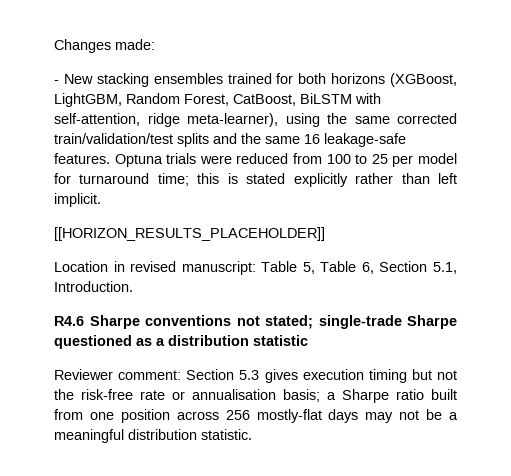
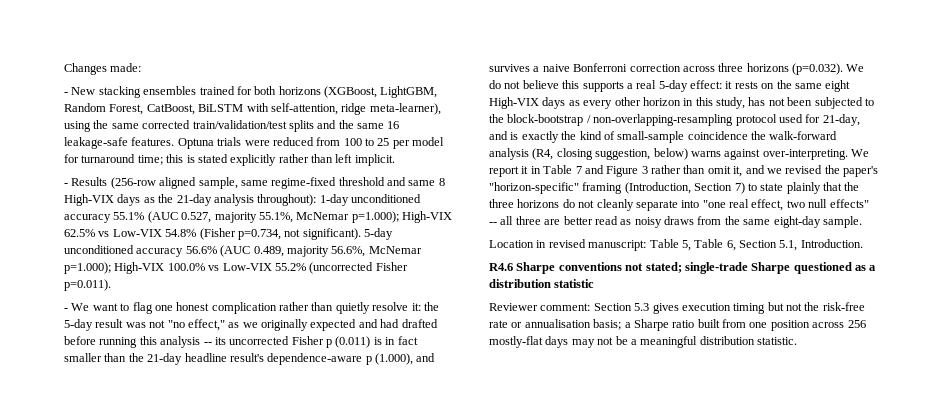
[54,227,325,241] [[HORIZON_RESULTS_PLACEHOLDER]] -> [64,177,445,189] [64,194,421,206] [64,211,452,223] [64,228,393,240] [64,245,422,257] [64,262,408,274] [64,279,111,291] [64,302,439,314] [64,319,438,331] [64,336,418,348] [64,353,436,365] [489,63,865,75] [489,80,851,92] [489,97,874,109] [489,114,860,126] [489,131,838,143] [489,148,869,160] [489,165,878,177] [489,182,860,194] [489,199,869,211] [489,216,862,228] - Results (256-row aligned sample, same regime-fixed threshold and same 8 High-VIX days as the 21-day analysis throughout): 1-day unconditioned accuracy 55.1% (AUC 0.527, majority 55.1%, McNemar p=1.000); High-VIX 62.5% vs Low-VIX 54.8% (Fisher p=0.734, not significant). 5-day unconditioned accuracy 56.6% (AUC 0.489, majority 56.6%, McNemar p=1.000); High-VIX 100.0% vs Low-VIX 55.2% (uncorrected Fisher p=0.011). // - We want to flag one honest complication rather than quietly resolve it: the 5-day result was not "no effect," as we originally expected and had drafted before running this analysis -- its uncorrected Fisher p (0.011) is in fact smaller than the 21-day headline result's dependence-aware p (1.000), and survives a naive Bonferroni correction across three horizons (p=0.032). We do not believe this supports a real 5-day effect: it rests on the same eight High-VIX days as every other horizon in this study, has not been subjected to the block-bootstrap / non-overlapping-resampling protocol used for 21-day, and is exactly the kind of small-sample coincidence the walk-forward analysis (R4, closing suggestion, below) warns against over-interpreting. We report it in Table 7 and Figure 3 rather than omit it, and we revised the paper's "horizon-specific" framing (Introduction, Section 7) to state plainly that the three horizons do not cleanly separate into "one real effect, two null effects" -- all three are better read as noisy draws from the same eight-day sample.

